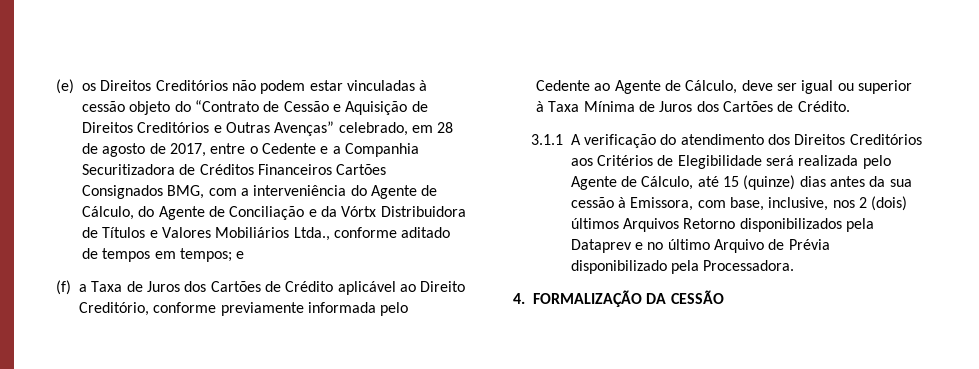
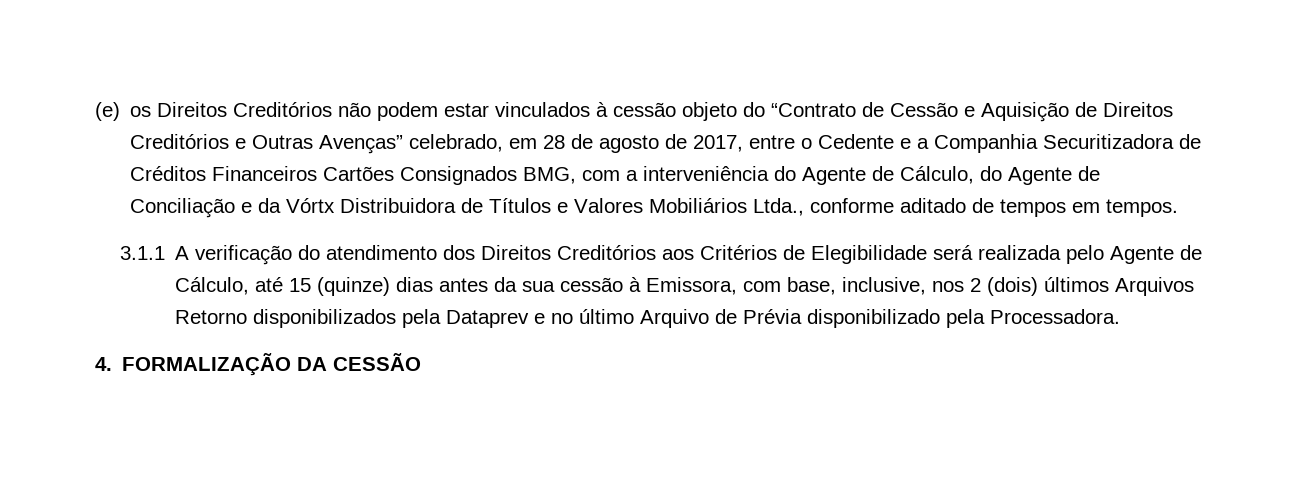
[346,80,415,91] vinculadas -> [495,102,591,117] vinculados
[179,248,245,262] [56,280,466,295] [79,302,409,316] [536,80,912,94] [536,101,850,112] tempos; e // (f) a Taxa de Juros dos Cartões de Crédito aplicável ao Direito Creditório, conforme previamente informada pelo Cedente ao Agente de Cálculo, deve ser igual ou superior à Taxa Mínima de Juros dos Cartões de Crédito. -> [1106,199,1179,217] tempos.

